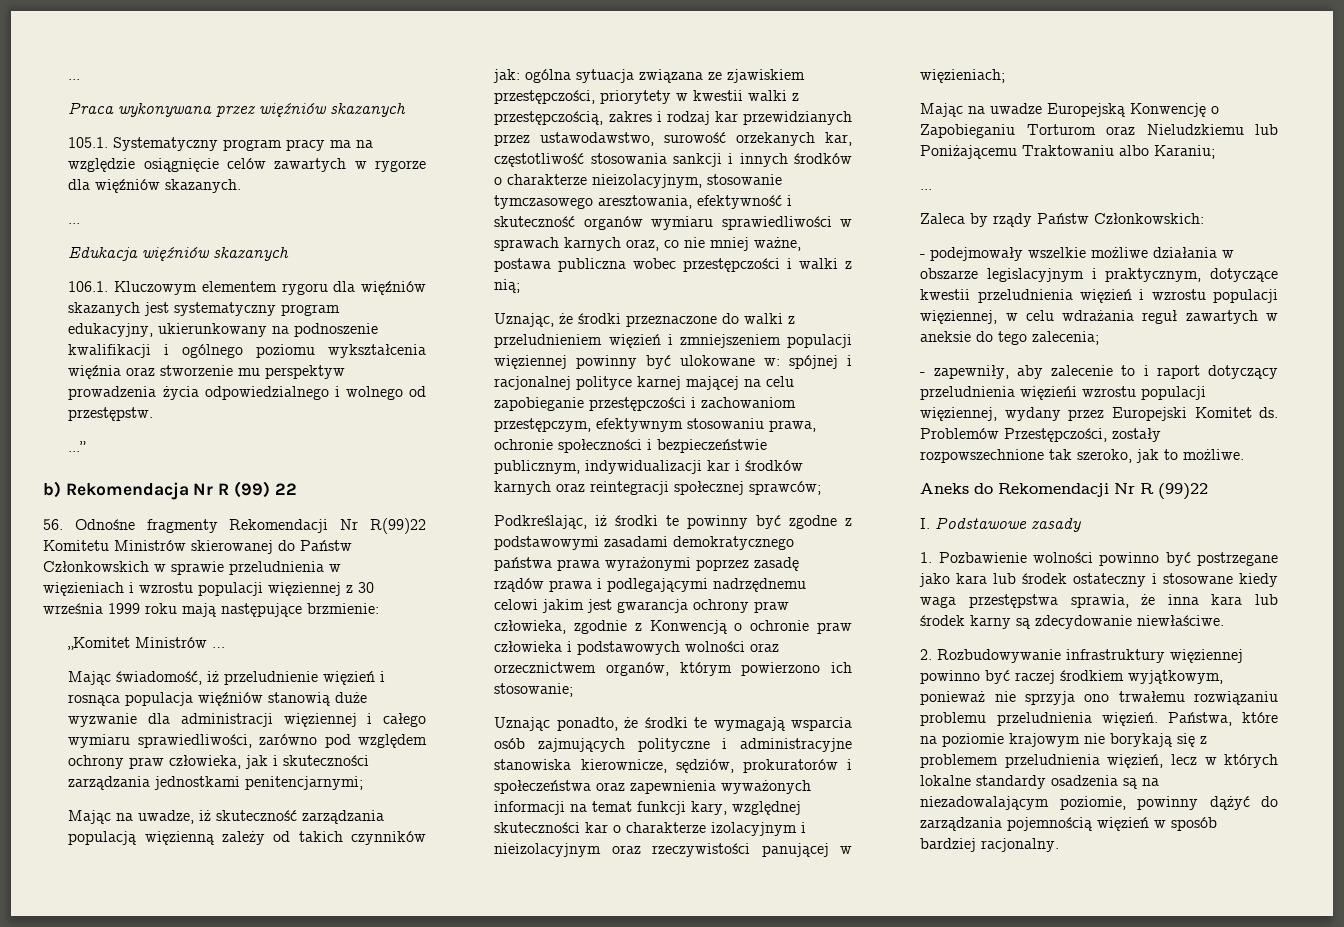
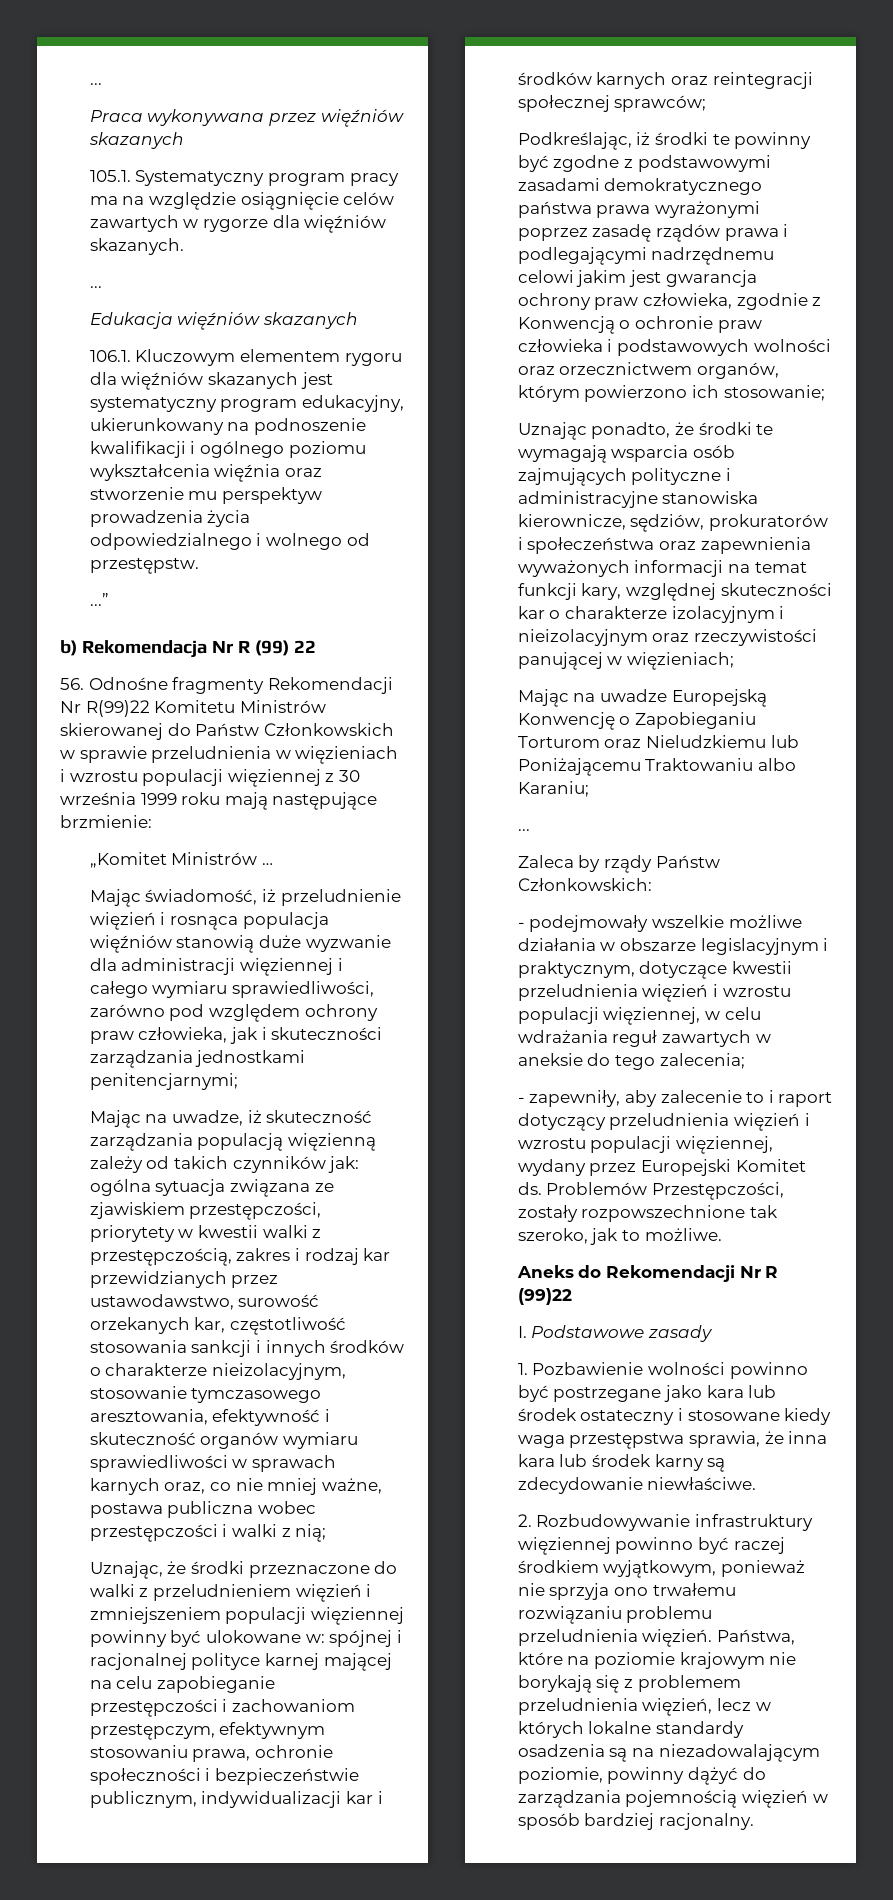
[1020,386,1078,400] więzieńi -> [733,1113,810,1131] więzień i

